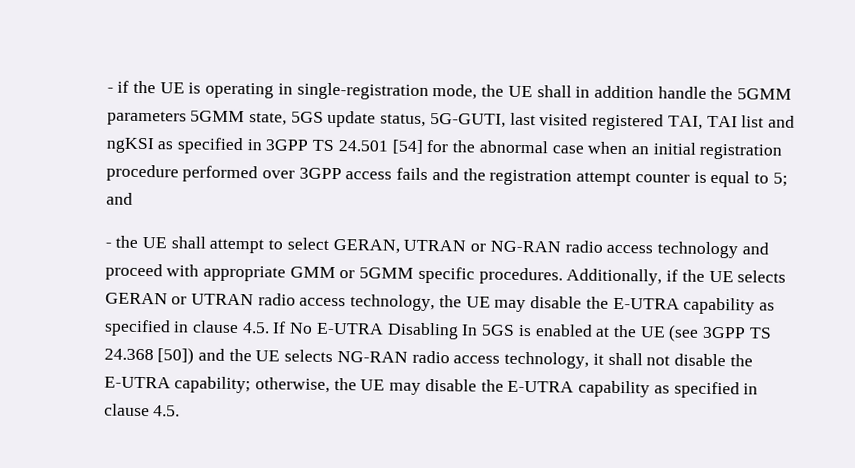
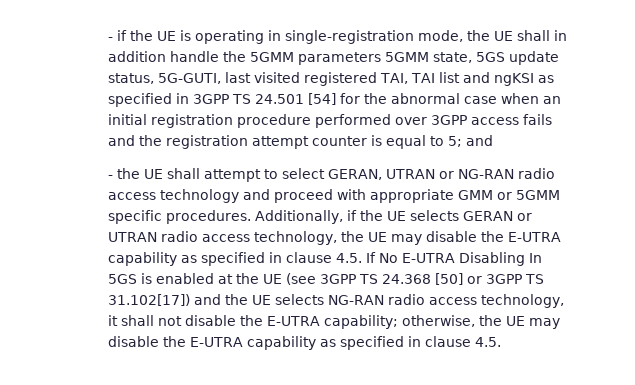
[157,347,195,365] [50]) -> [434,273,544,285] [107,294,190,306] [50] or 3GPP TS 31.102[17])

